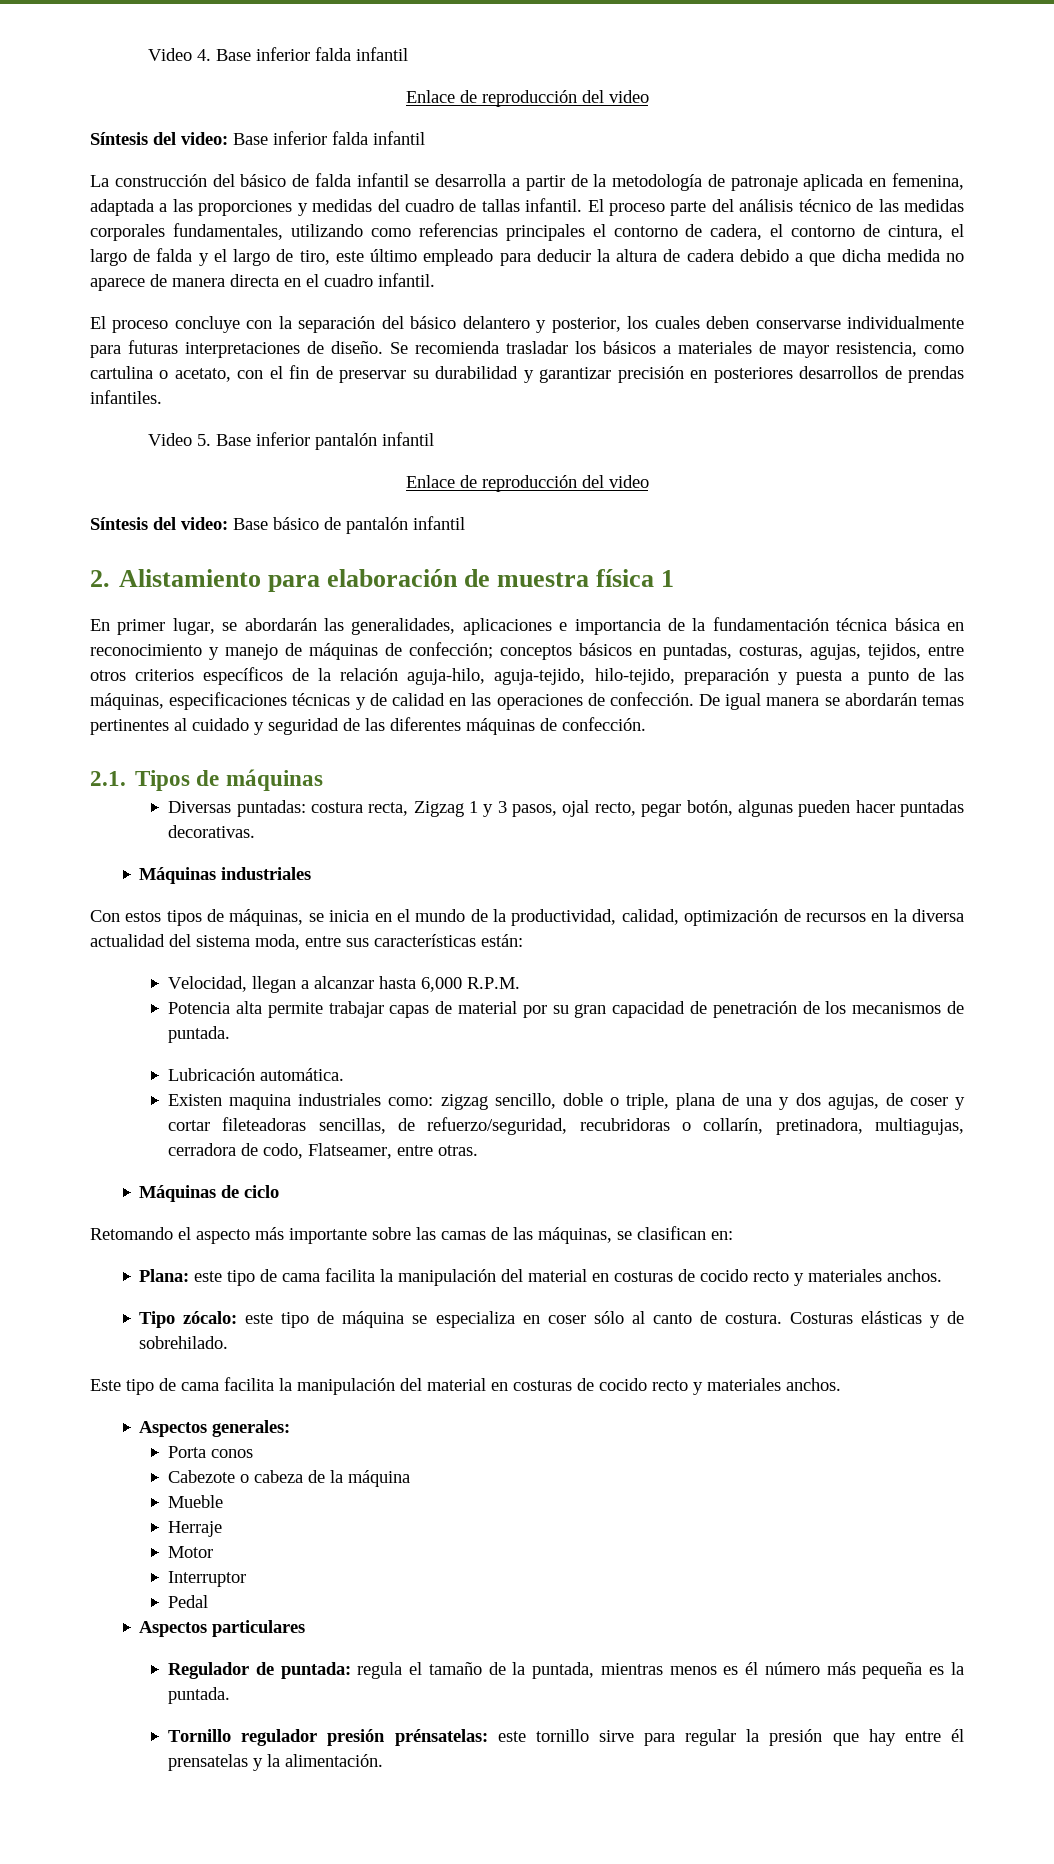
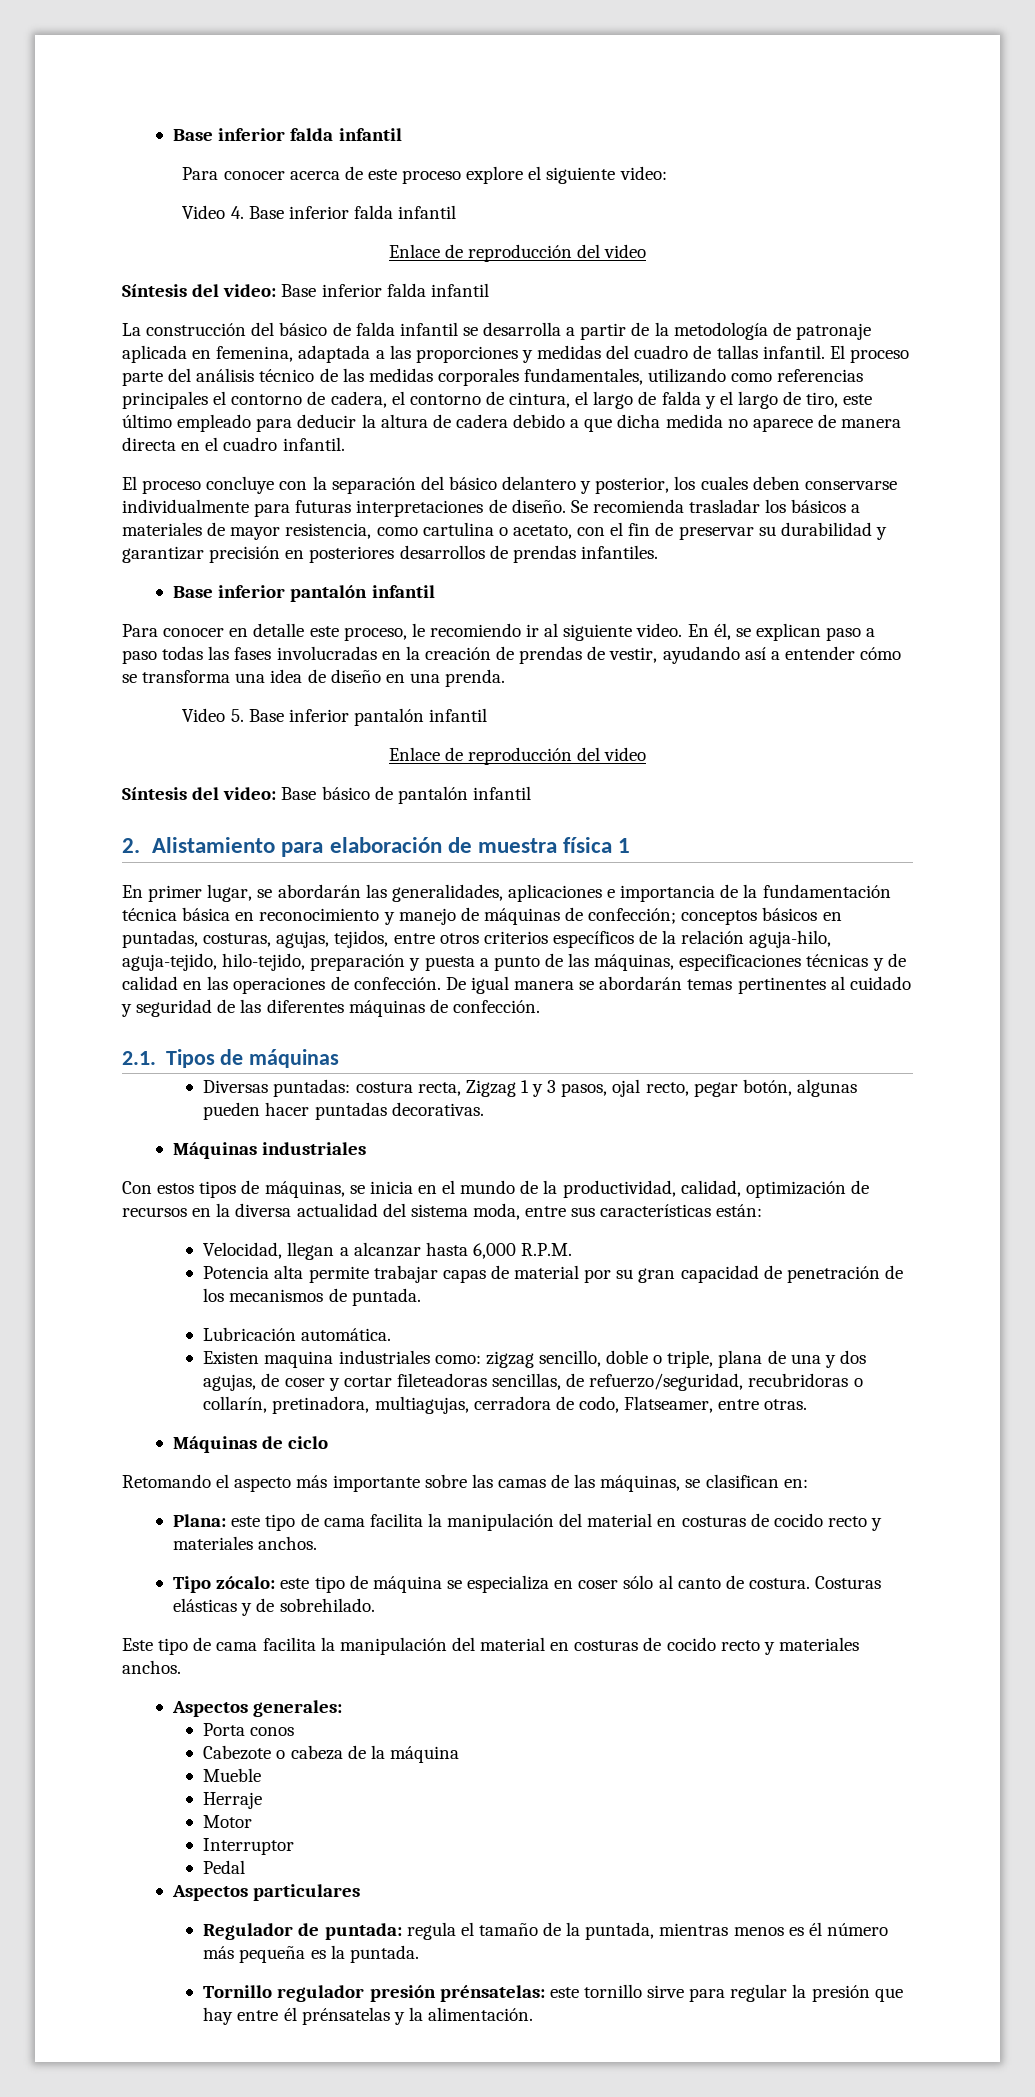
(147, 54) none -> [173,128,402,141] [182,166,667,184] Base inferior falda infantil // Para conocer acerca de este proceso explore el siguiente video: //
(162, 397) none -> [173,585,435,602] [122,623,876,641] [122,646,902,664] [122,669,506,687] // Base inferior pantalón infantil // Para conocer en detalle este proceso, le recomiendo ir al siguiente video. En él, se explican paso a paso todas las fases involucradas en la creación de prendas de vestir, ayudando así a entender cómo se transforma una idea de diseño en una prenda.
[168,1754,249,1771] prensatelas -> [301,2007,390,2025] prénsatelas

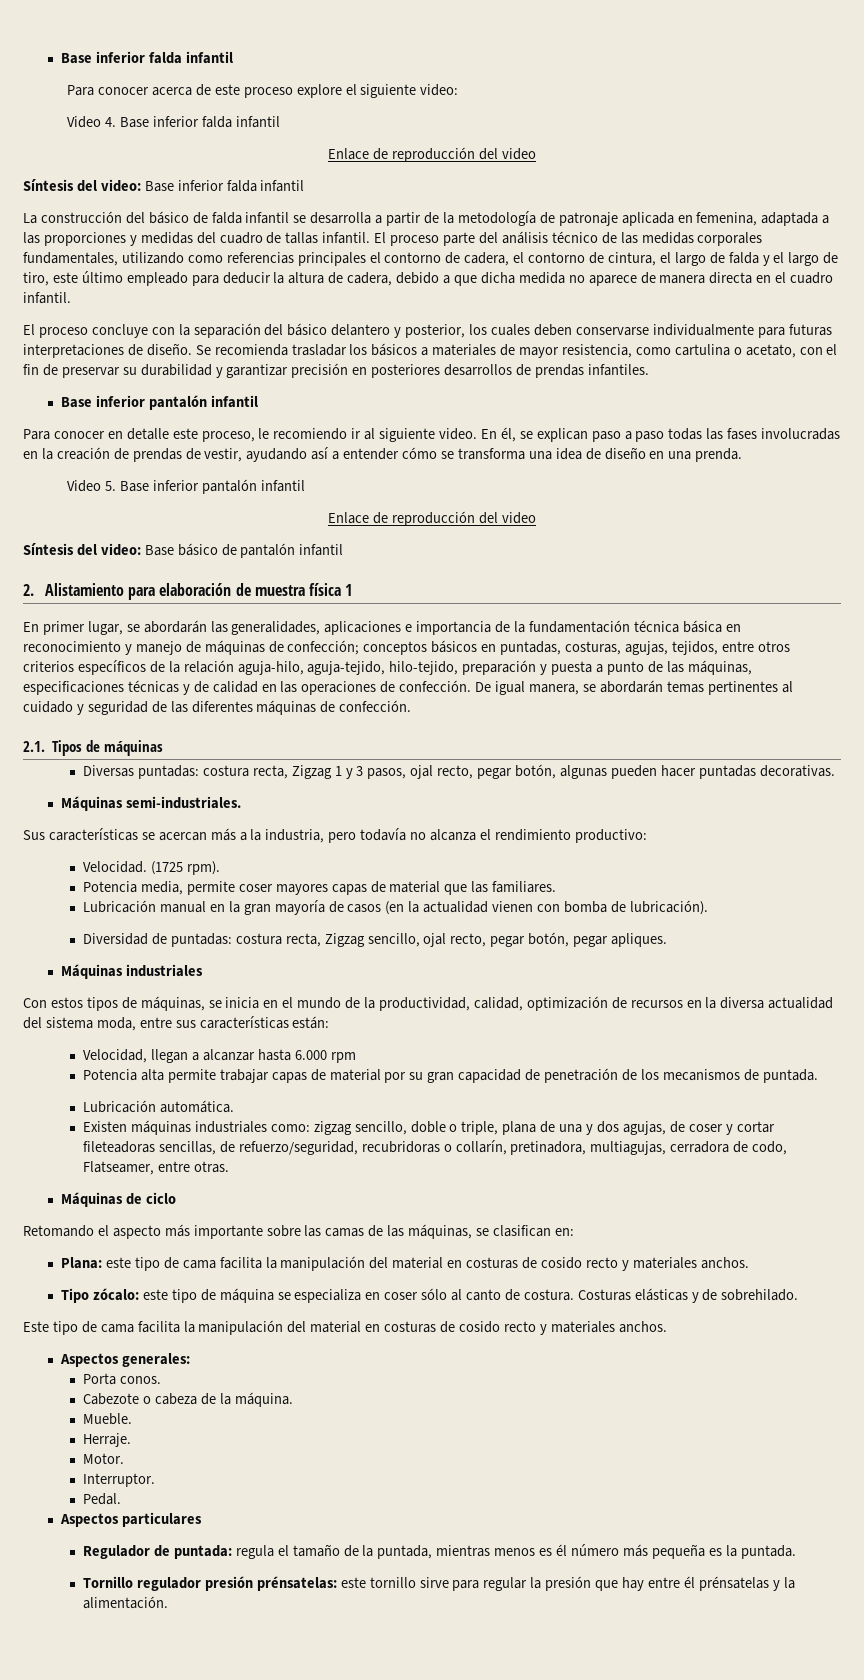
[455,414,508,428] cadera -> [347,272,393,286] cadera,
[514,981,575,990] manera -> [528,684,579,695] manera,
(484, 1109) none -> [61,796,241,811] [23,828,647,843] [83,861,220,875] [83,881,557,895] [83,900,708,915] [83,932,668,947] // Máquinas semi-industriales. // Sus características se acercan más a la industria, pero todavía no alcanza el rendimiento productivo: // Velocidad. (1725 rpm). // Potencia media, permite coser mayores capas de material que las familiares. // Lubricación manual en la gran mayoría de casos (en la actualidad vienen con bomba de lubricación). // Diversidad de puntadas: costura recta, Zigzag sencillo, ojal recto, pegar botón, pegar apliques.
[472,1243,573,1259] 6,000 R.P.M. -> [294,1050,356,1063] 6.000 rpm
[264,1351,334,1368] maquina -> [130,1120,191,1135] máquinas
[773,1513,823,1527] cocido -> [540,1257,582,1269] cosido
[666,1637,716,1651] cocido -> [458,1321,500,1333] cosido
[250,1727,295,1736] conos -> [119,1376,161,1384] conos.
[389,1746,459,1763] [203,1768,262,1782] [203,1792,263,1809] [203,1815,253,1828] [203,1838,295,1855] [203,1860,246,1874] máquina // Mueble // Herraje // Motor // Interruptor // Pedal -> [234,1392,293,1407] [83,1413,133,1425] [83,1433,132,1447] [83,1453,125,1464] [83,1473,156,1487] [83,1493,122,1505] máquina. // Mueble. // Herraje. // Motor. // Interruptor. // Pedal.

